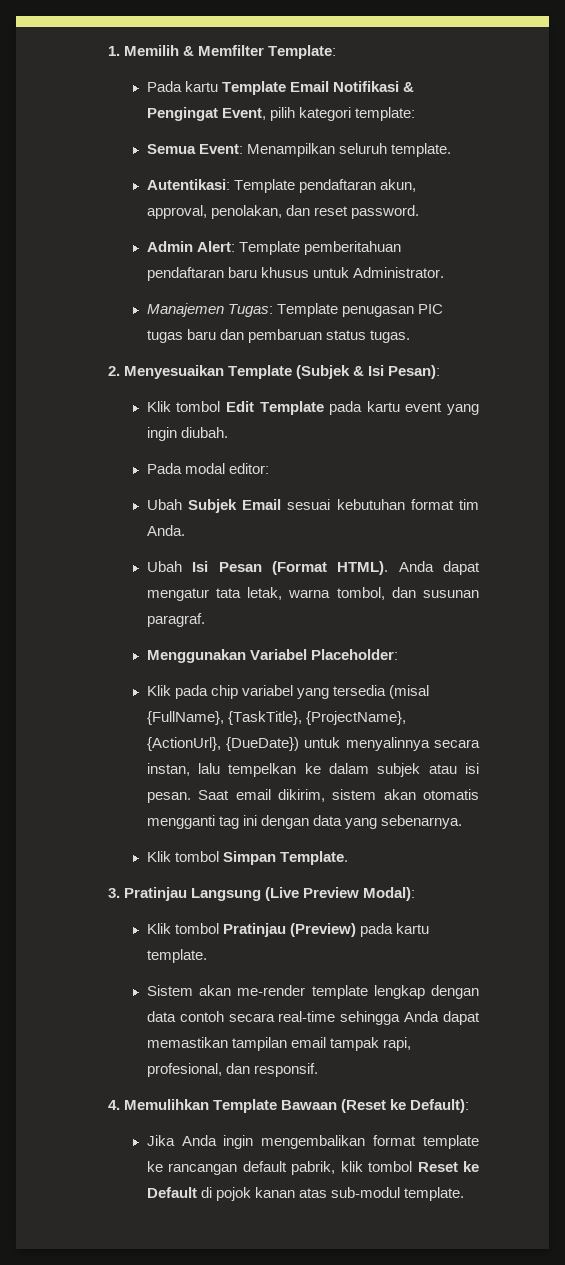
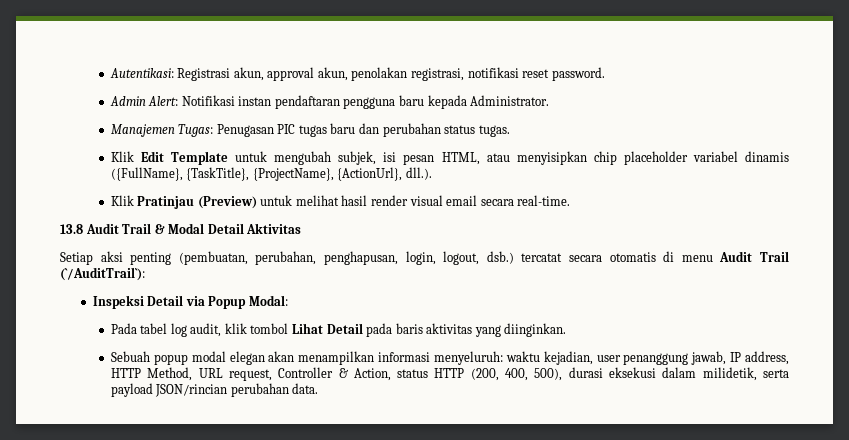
[108,45,337,59] [146,81,415,95] [146,107,415,121] [146,143,451,157] [146,179,416,193] [146,205,419,219] [146,241,401,255] [146,267,349,281] 1. Memilih & Memfilter Template: // Pada kartu Template Email Notifikasi & Pengingat Event, pilih kategori template: // Semua Event: Menampilkan seluruh template. // Autentikasi: Template pendaftaran akun, approval, penolakan, dan reset password. // Admin Alert: Template pemberitahuan pendaftaran baru khusus untuk -> [109,67,605,81] [109,95,467,109] Autentikasi: Registrasi akun, approval akun, penolakan registrasi, notifikasi reset password. // Admin Alert: Notifikasi instan pendaftaran pengguna baru kepada
[276,303,414,317] Template penugasan -> [216,124,274,137] Penugasan
[247,329,322,343] pembaruan -> [382,123,441,137] perubahan
[108,365,441,379] [146,401,221,412] // 2. Menyesuaikan Template (Subjek & Isi Pesan): // Klik tombol -> [110,151,134,162] // Klik
[329,401,480,415] [146,427,228,441] [146,463,269,474] [146,499,479,513] [146,525,185,536] [146,561,480,575] [146,587,479,601] [146,613,205,627] [146,649,398,663] [146,685,430,699] [146,711,406,725] [146,737,481,751] [146,763,480,777] [146,789,479,803] [146,815,463,829] [146,851,348,865] [108,887,416,901] [146,923,430,937] [146,949,207,963] [146,985,479,999] [146,1011,480,1025] [146,1037,411,1051] [146,1063,318,1077] [108,1099,470,1113] [146,1135,480,1149] [146,1161,479,1175] [146,1187,465,1201] pada kartu event yang ingin diubah. // Pada modal editor: // Ubah Subjek Email sesuai kebutuhan format tim Anda. // Ubah Isi Pesan (Format HTML). Anda dapat mengatur tata letak, warna tombol, dan susunan paragraf. // Menggunakan Variabel Placeholder: // Klik pada chip variabel yang tersedia (misal {FullName}, {TaskTitle}, {ProjectName}, {ActionUrl}, {DueDate}) untuk menyalinnya secara instan, lalu tempelkan ke dalam subjek atau isi pesan. Saat email dikirim, sistem akan otomatis mengganti tag ini dengan data yang sebenarnya. // Klik tombol Simpan Template. // 3. Pratinjau Langsung (Live Preview Modal): // Klik tombol Pratinjau (Preview) pada kartu template. // Sistem akan me-render template lengkap dengan data contoh secara real-time sehingga Anda dapat memastikan tampilan email tampak rapi, profesional, dan responsif. // 4. Memulihkan Template Bawaan (Reset ke Default): // Jika Anda ingin mengembalikan format template ke rancangan default pabrik, klik tombol Reset ke Default di pojok kanan atas sub-modul template. -> [235,151,789,165] [110,167,432,181] [110,195,571,209] [60,223,302,234] [60,251,790,265] [60,267,145,281] [92,295,288,309] [110,323,567,337] [110,351,790,365] [110,367,790,381] [110,383,319,397] untuk mengubah subjek, isi pesan HTML, atau menyisipkan chip placeholder variabel dinamis ({FullName}, {TaskTitle}, {ProjectName}, {ActionUrl}, dll.). // Klik Pratinjau (Preview) untuk melihat hasil render visual email secara real-time. // 13.8 Audit Trail & Modal Detail Aktivitas // Setiap aksi penting (pembuatan, perubahan, penghapusan, login, logout, dsb.) tercatat secara otomatis di menu Audit Trail (`/AuditTrail`): // Inspeksi Detail via Popup Modal: // Pada tabel log audit, klik tombol Lihat Detail pada baris aktivitas yang diinginkan. // Sebuah popup modal elegan akan menampilkan informasi menyeluruh: waktu kejadian, user penanggung jawab, IP address, HTTP Method, URL request, Controller & Action, status HTTP (200, 400, 500), durasi eksekusi dalam milidetik, serta payload JSON/rincian perubahan data.

